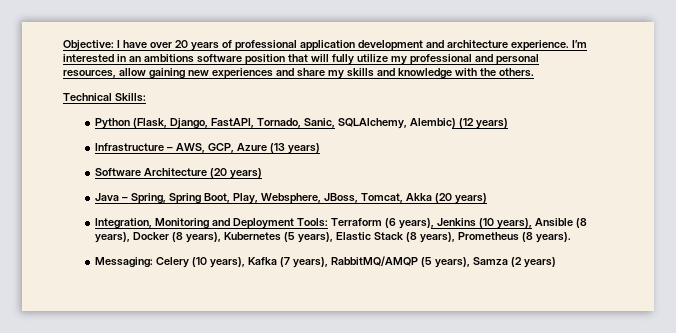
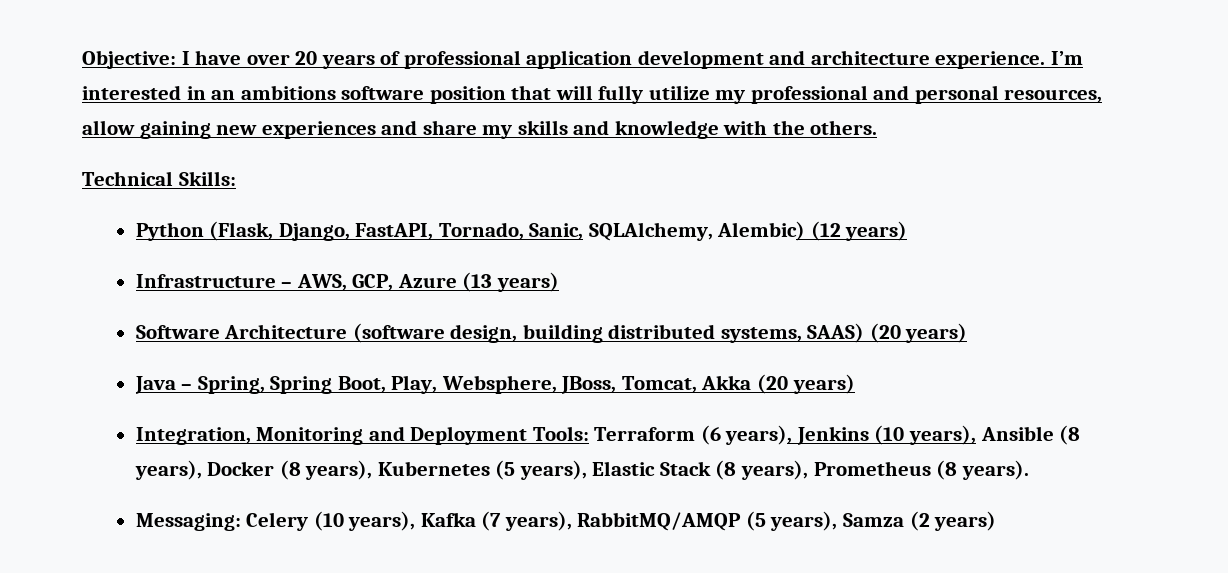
(208, 172) none -> [352,323,865,343] (software design, building distributed systems, SAAS)

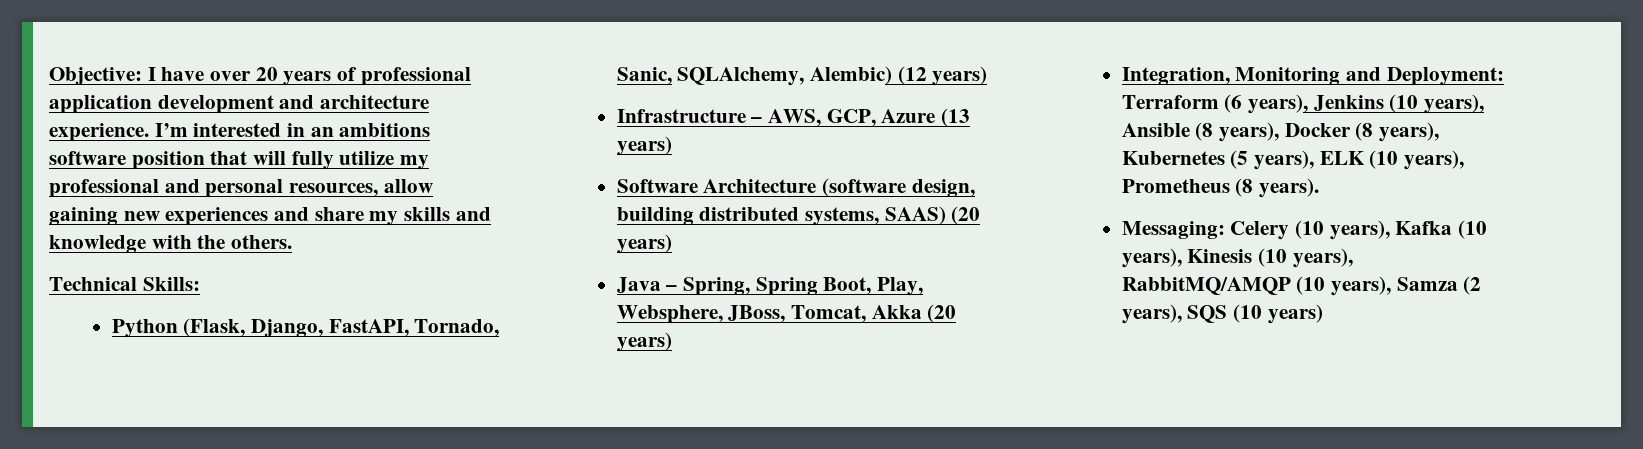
[410,426,589,445] Deployment Tools: -> [1386,67,1504,86] Deployment:
[592,460,737,480] Elastic Stack (8 -> [1319,150,1399,169] ELK (10
[481,511,502,531] (7 -> [1458,220,1488,239] [1121,248,1288,268] (10 years), Kinesis (10
[745,511,766,531] (5 -> [1296,276,1326,295] (10
(930, 521) none -> [1121,304,1263,324] years), SQS (10

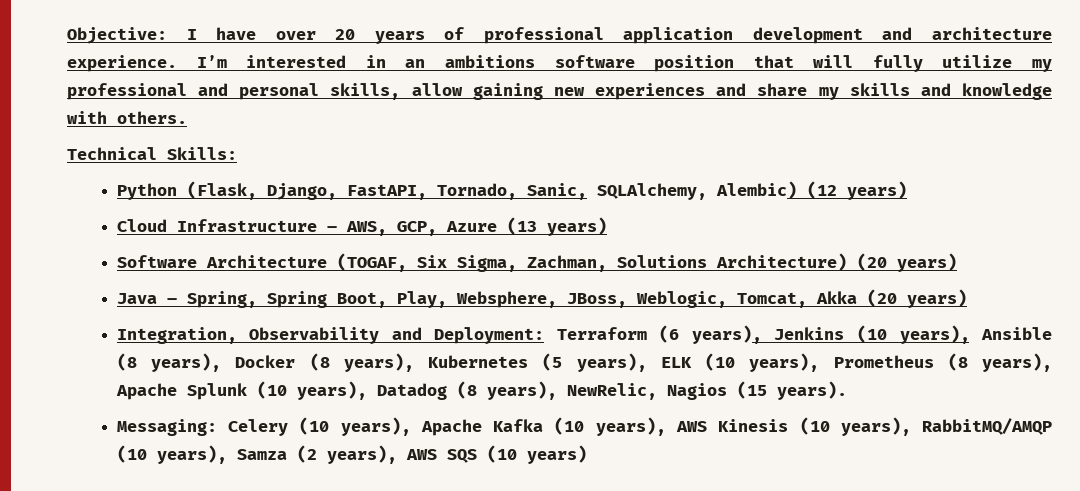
[289,183,379,197] resources, -> [330,83,401,100] skills,
[197,235,226,249] the -> (107, 117) none
(988, 76) none -> [116,219,167,232] Cloud
[822,178,975,197] [616,206,946,226] (software design, building distributed systems, SAAS) -> [336,253,847,272] (TOGAF, Six Sigma, Zachman, Solutions Architecture)
(786, 314) none -> [635,291,727,308] Weblogic,
[1235,67,1341,85] Monitoring -> [249,327,380,344] Observability
(1254, 187) none -> [982,353,1053,372] [115,381,767,400] years), Apache Splunk (10 years), Datadog (8 years), NewRelic, Nagios (15
(1390, 230) none -> [420,419,482,436] Apache
(1182, 258) none -> [675,421,707,432] AWS
(1182, 314) none -> [405,449,437,460] AWS

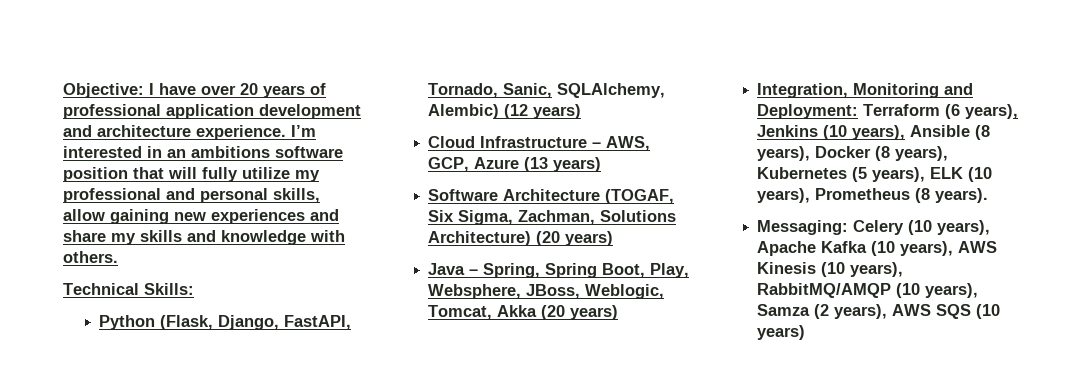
[249,327,380,344] Observability -> [853,83,940,98] Monitoring
[982,353,1053,372] [115,381,767,400] years), Apache Splunk (10 years), Datadog (8 years), NewRelic, Nagios (15 -> (931, 195) none

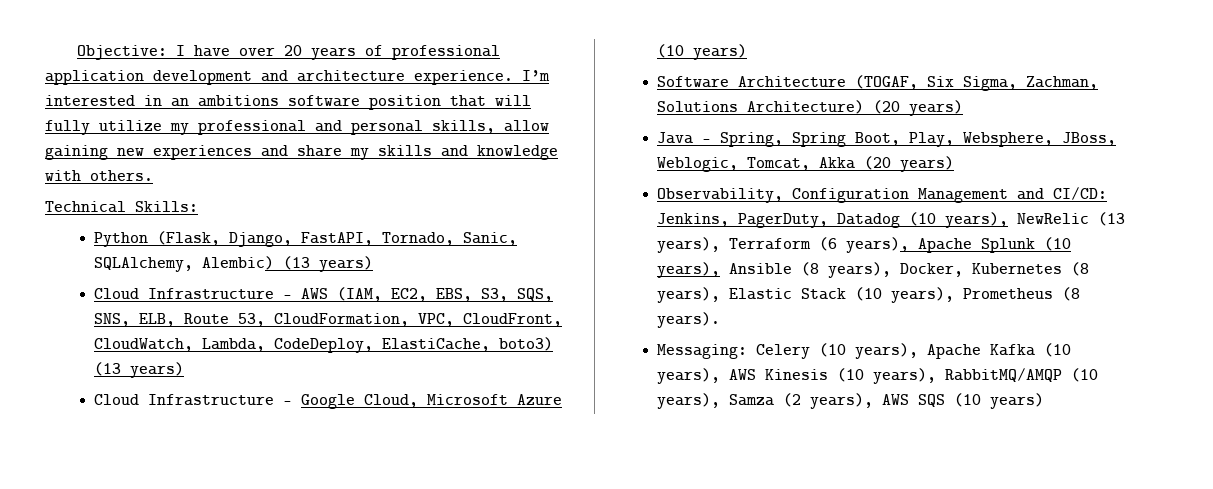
[504,104,582,119] [428,136,651,151] [428,157,549,172] (12 years) // Cloud Infrastructure – AWS, GCP, Azure (13 -> [283,256,374,272] [94,287,554,302] [94,313,563,327] [94,337,554,353] [94,362,185,378] [94,394,563,409] [657,44,685,58] (13 years) // Cloud Infrastructure – AWS (IAM, EC2, EBS, S3, SQS, SNS, ELB, Route 53, CloudFormation, VPC, CloudFront, CloudWatch, Lambda, CodeDeploy, ElastiCache, boto3) (13 years) // Cloud Infrastructure – Google Cloud, Microsoft Azure (10
[757,83,974,98] [757,104,859,119] Integration, Monitoring and Deployment: -> [657,187,1108,203] [657,212,1126,228] [657,237,721,253] Observability, Configuration Management and CI/CD: Jenkins, PagerDuty, Datadog (10 years), NewRelic (13 years),
[757,125,819,137] Jenkins -> [918,238,1036,253] Apache Splunk
[815,146,949,161] [757,167,964,182] Docker (8 years), Kubernetes (5 years), ELK -> [900,262,1090,277] [657,287,847,303] Docker, Kubernetes (8 years), Elastic Stack

